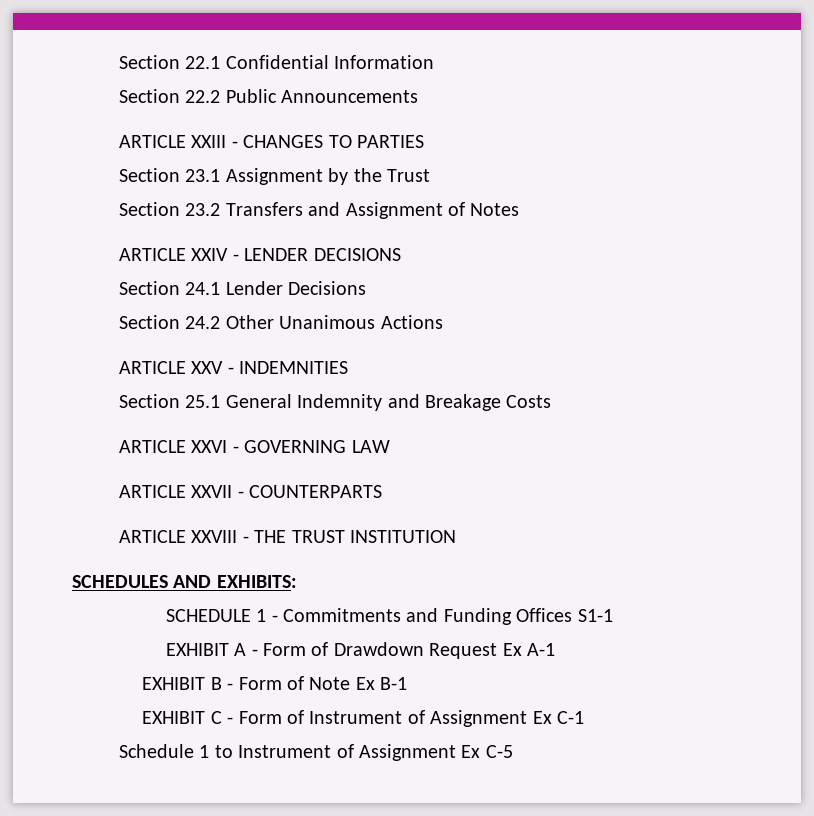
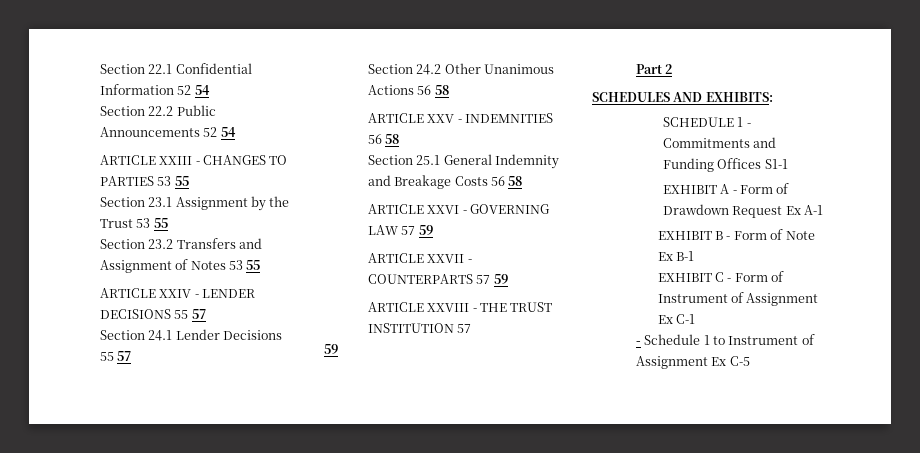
(435, 62) none -> [177,85,210,95] 52 54
(419, 96) none -> [203,127,236,137] 52 54
(424, 141) none -> [157,176,189,186] 53 55
(430, 175) none -> [136,218,168,228] 53 55
(520, 209) none -> [228,260,261,270] 53 55
(401, 254) none -> [174,309,206,319] 55 57
(367, 288) none -> [99,351,132,361] 55 57
(443, 322) none -> [417,85,449,95] 56 58
(349, 367) none -> [367,134,400,144] 56 58
(552, 401) none -> [490,176,523,186] 56 58
(390, 446) none -> [401,225,433,235] 57 59
(383, 491) none -> [476,274,508,284] 57 59
(456, 536) none -> [457,324,472,333] [324,344,338,354] [635,64,673,74] 57 // 59 // Part 2
(585, 717) none -> [635,341,641,345] -

